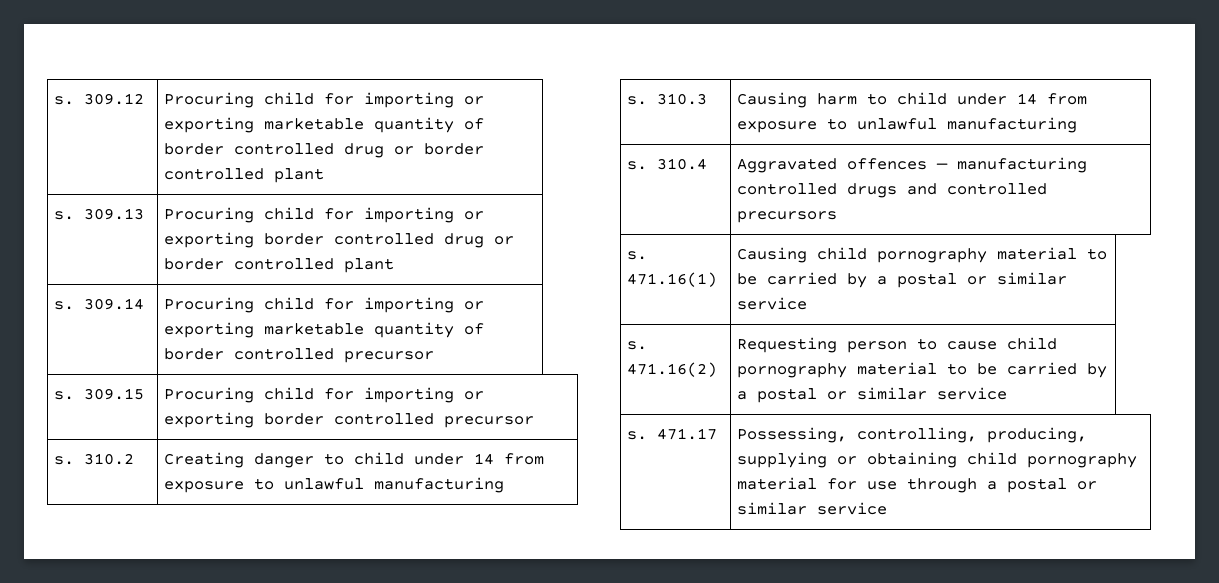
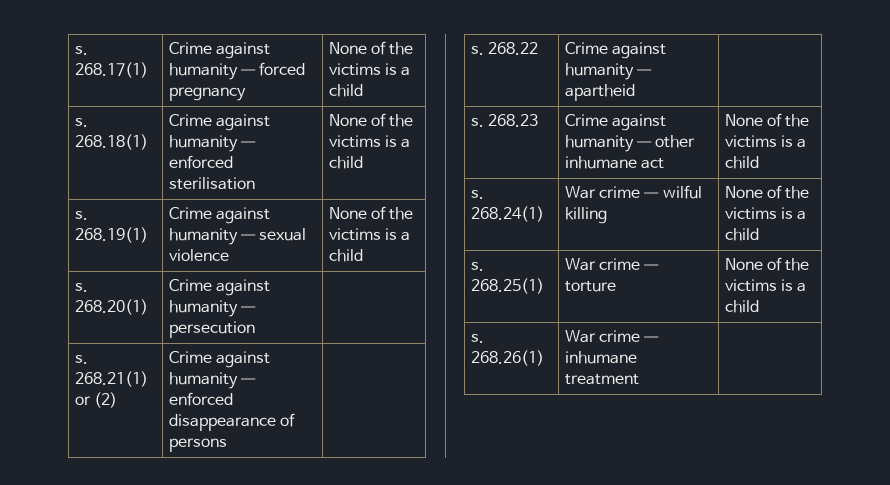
[53,93,144,105] [163,92,484,108] [163,117,484,133] [163,143,484,158] [163,168,324,183] [53,208,144,220] [163,207,484,223] [163,232,514,248] [163,258,394,273] [53,298,144,310] [163,297,484,313] [163,322,484,338] [163,348,434,363] [53,388,144,400] [163,387,484,403] [163,412,534,428] [53,453,134,465] [163,452,544,468] [163,477,504,493] [626,93,707,105] [736,92,1087,108] [736,117,1077,133] [626,158,707,170] [736,157,1087,173] [736,183,1047,198] [736,211,837,223] [626,251,647,260] [626,272,717,287] [736,247,1107,263] [736,272,1067,288] [736,297,807,310] [626,341,647,350] [626,362,717,377] [736,337,1057,353] [736,362,1107,378] [736,387,1007,403] [626,428,717,440] [736,427,1087,443] [736,452,1137,468] [736,477,1097,493] [736,502,887,515] s. 309.12 | Procuring child for importing or exporting marketable quantity of border controlled drug or border controlled plant // s. 309.13 | Procuring child for importing or exporting border controlled drug or border controlled plant // s. 309.14 | Procuring child for importing or exporting marketable quantity of border controlled precursor // s. 309.15 | Procuring child for importing or exporting border controlled precursor // s. 310.2 | Creating danger to child under 14 from exposure to unlawful manufacturing // s. 310.3 | Causing harm to child under 14 from exposure to unlawful manufacturing // s. 310.4 | Aggravated offences — manufacturing controlled drugs and controlled precursors // s. 471.16(1) | Causing child pornography material to be carried by a postal or similar service // s. 471.16(2) | Requesting person to cause child pornography material to be carried by a postal or similar service // s. 471.17 | Possessing, controlling, producing, supplying or obtaining child pornography material for use through a postal or similar service -> [74,45,88,55] [74,62,148,78] [168,42,271,59] [168,62,306,80] [168,87,246,101] [328,41,414,55] [328,63,411,76] [328,84,363,97] [74,117,88,127] [74,134,148,150] [168,114,271,131] [168,135,257,152] [168,155,233,169] [168,177,255,190] [328,113,414,127] [328,135,411,148] [328,156,363,169] [74,210,88,220] [74,227,148,243] [168,207,271,224] [168,228,307,245] [168,249,229,261] [328,206,414,220] [328,228,411,241] [328,249,363,262] [74,282,88,292] [74,299,148,315] [168,279,271,296] [168,300,257,317] [168,321,255,338] [74,354,88,364] [74,371,148,387] [74,392,118,408] [168,351,271,368] [168,372,257,389] [168,392,233,406] [168,413,296,431] [168,438,227,452] [470,42,539,55] [564,42,667,59] [564,63,653,80] [564,84,635,101] [470,114,539,127] [564,114,667,131] [564,135,696,152] [564,156,665,169] [724,113,810,127] [724,135,807,148] [724,156,759,169] [470,189,484,199] [470,206,544,222] [564,185,702,199] [564,207,607,224] [724,185,810,199] [724,207,807,220] [724,228,759,241] [470,261,484,271] [470,278,544,294] [564,258,660,271] [564,281,616,292] [724,257,810,271] [724,279,807,292] [724,300,759,313] [470,333,484,343] [470,350,544,366] [564,330,660,343] [564,351,637,364] [564,374,639,385] s. 268.17(1) | Crime against humanity — forced pregnancy | None of the victims is a child // s. 268.18(1) | Crime against humanity — enforced sterilisation | None of the victims is a child // s. 268.19(1) | Crime against humanity — sexual violence | None of the victims is a child // s. 268.20(1) | Crime against humanity — persecution | // s. 268.21(1) or (2) | Crime against humanity — enforced disappearance of persons | // s. 268.22 | Crime against humanity — apartheid | // s. 268.23 | Crime against humanity — other inhumane act | None of the victims is a child // s. 268.24(1) | War crime — wilful killing | None of the victims is a child // s. 268.25(1) | War crime — torture | None of the victims is a child // s. 268.26(1) | War crime — inhumane treatment |

